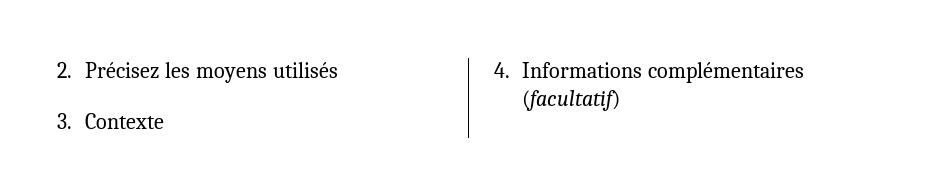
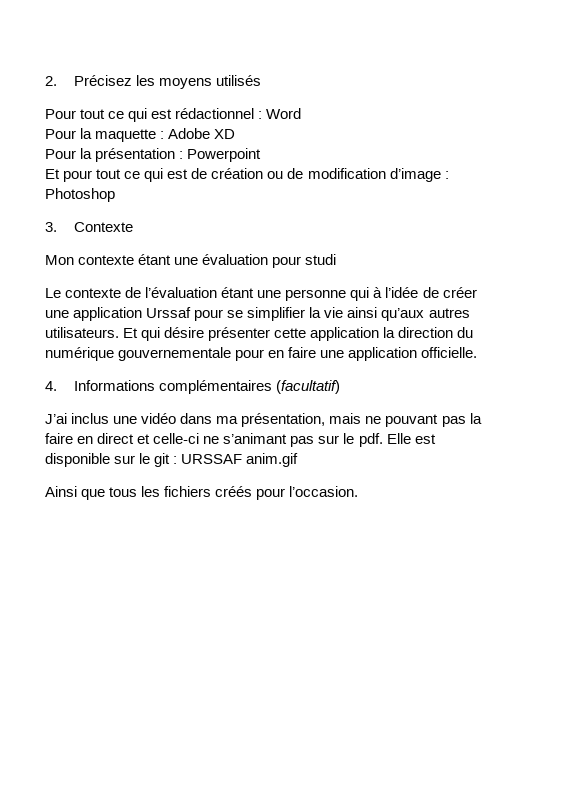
[57,113,165,129] [494,62,805,83] [522,90,621,111] 3. Contexte // 4. Informations complémentaires (facultatif) -> [45,108,302,122] [45,128,236,142] [45,148,262,162] [45,168,449,182] [45,188,115,202] [45,222,133,232] [45,254,337,268] [45,287,477,301] [45,307,470,321] [45,327,474,341] [45,347,478,361] [45,380,340,394] [45,413,482,427] [45,433,436,447] [45,453,299,467] [45,486,359,500] Pour tout ce qui est rédactionnel : Word // Pour la maquette : Adobe XD // Pour la présentation : Powerpoint // Et pour tout ce qui est de création ou de modification d’image : Photoshop // 3. Contexte // Mon contexte étant une évaluation pour studi // Le contexte de l’évaluation étant une personne qui à l’idée de créer une application Urssaf pour se simplifier la vie ainsi qu’aux autres utilisateurs. Et qui désire présenter cette application la direction du numérique gouvernementale pour en faire une application officielle. // 4. Informations complémentaires (facultatif) // J’ai inclus une vidéo dans ma présentation, mais ne pouvant pas la faire en direct et celle-ci ne s’animant pas sur le pdf. Elle est disponible sur le git : URSSAF anim.gif // Ainsi que tous les fichiers créés pour l’occasion.

